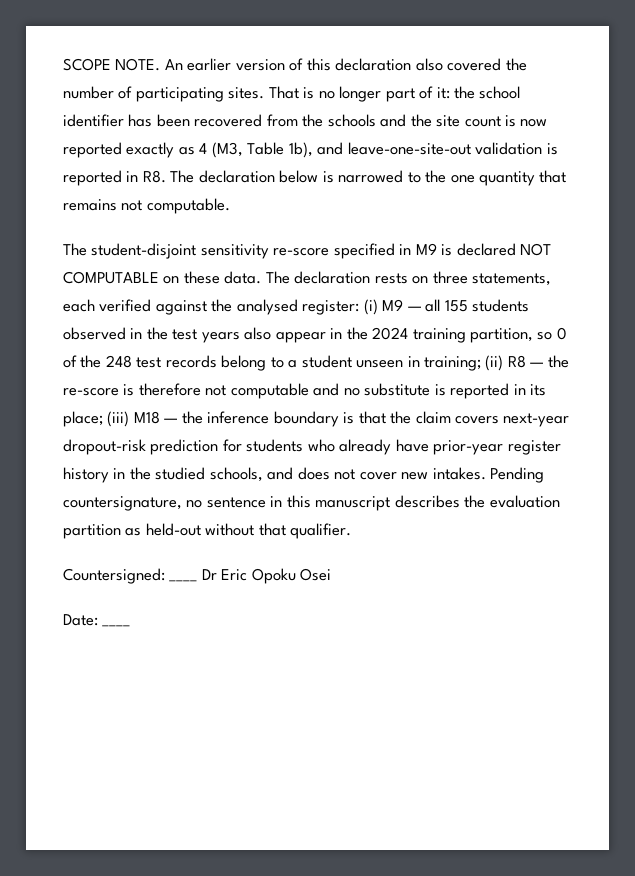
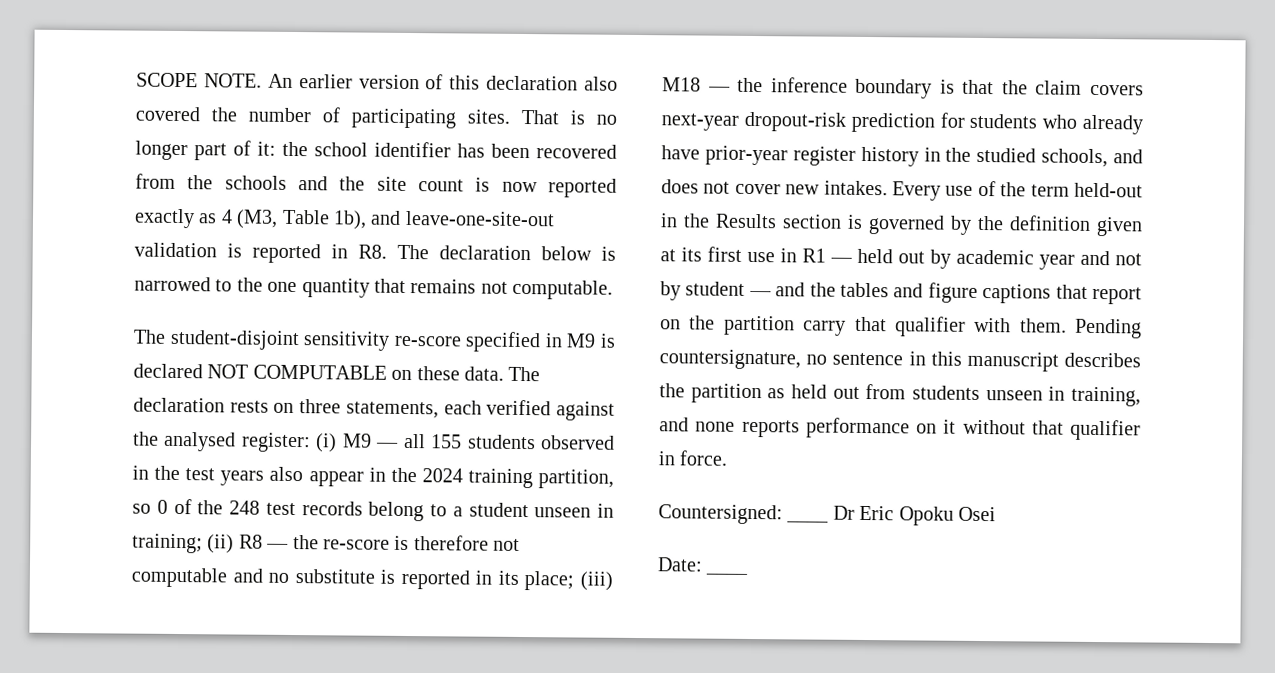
(486, 473) none -> [892,180,1143,201] [660,213,1143,237] [660,246,1142,270] [660,281,1142,305] [660,315,1067,337] Every use of the term held-out in the Results section is governed by the definition given at its first use in R1 — held out by academic year and not by student — and the tables and figure captions that report on the partition carry that qualifier with them.
[489,495,560,508] evaluation -> (685, 390) none
[145,523,352,539] held-out without that qualifier. -> [791,383,1141,407] [659,417,1141,441] [658,450,729,466] held out from students unseen in training, and none reports performance on it without that qualifier in force.

